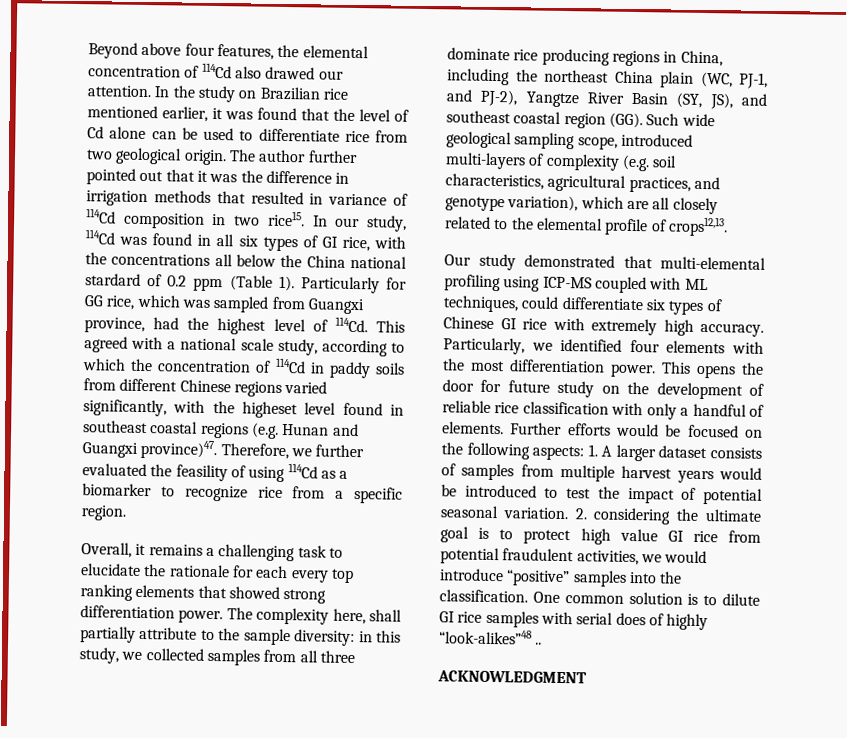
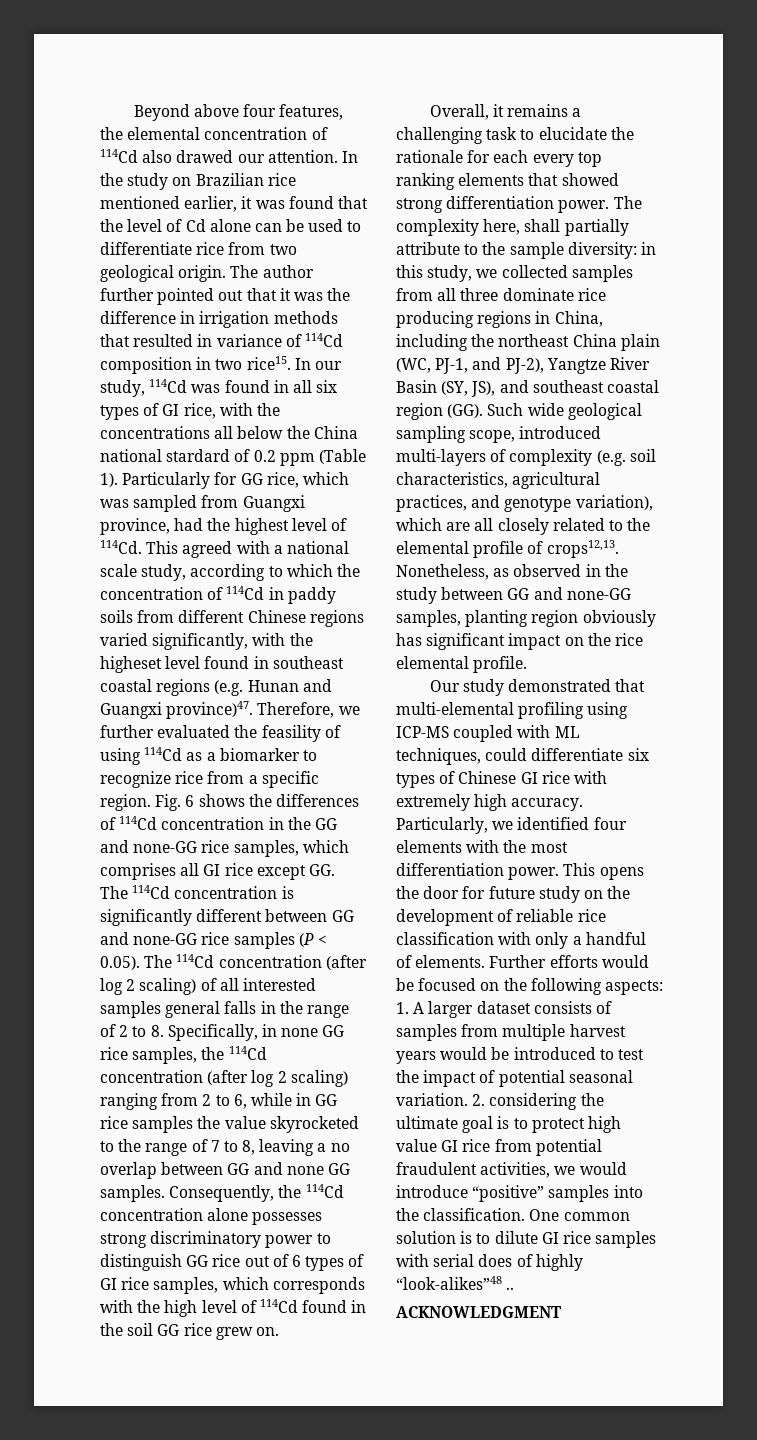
(127, 513) none -> [155,794,359,811] [100,816,337,830] [100,840,349,857] [100,863,335,880] [100,885,294,899] [100,909,354,926] [100,932,327,949] [100,954,367,970] [100,978,316,995] [100,1001,349,1018] [100,1024,345,1041] [100,1046,267,1064] [100,1070,348,1087] [100,1093,338,1110] [100,1116,359,1133] [100,1139,350,1156] [100,1162,350,1179] [100,1184,344,1202] [100,1208,323,1225] [100,1231,331,1248] [100,1254,365,1271] [100,1277,365,1294] [100,1299,367,1317] [100,1323,279,1340] Fig. 6 shows the differences of 114Cd concentration in the GG and none-GG rice samples, which comprises all GI rice except GG. The 114Cd concentration is significantly different between GG and none-GG rice samples (P < 0.05). The 114Cd concentration (after log 2 scaling) of all interested samples general falls in the range of 2 to 8. Specifically, in none GG rice samples, the 114Cd concentration (after log 2 scaling) ranging from 2 to 6, while in GG rice samples the value skyrocketed to the range of 7 to 8, leaving a no overlap between GG and none GG samples. Consequently, the 114Cd concentration alone possesses strong discriminatory power to distinguish GG rice out of 6 types of GI rice samples, which corresponds with the high level of 114Cd found in the soil GG rice grew on.
(728, 226) none -> [396,564,628,580] [396,587,631,604] [396,610,656,627] [396,633,643,650] [396,656,528,673] Nonetheless, as observed in the study between GG and none-GG samples, planting region obviously has significant impact on the rice elemental profile.

